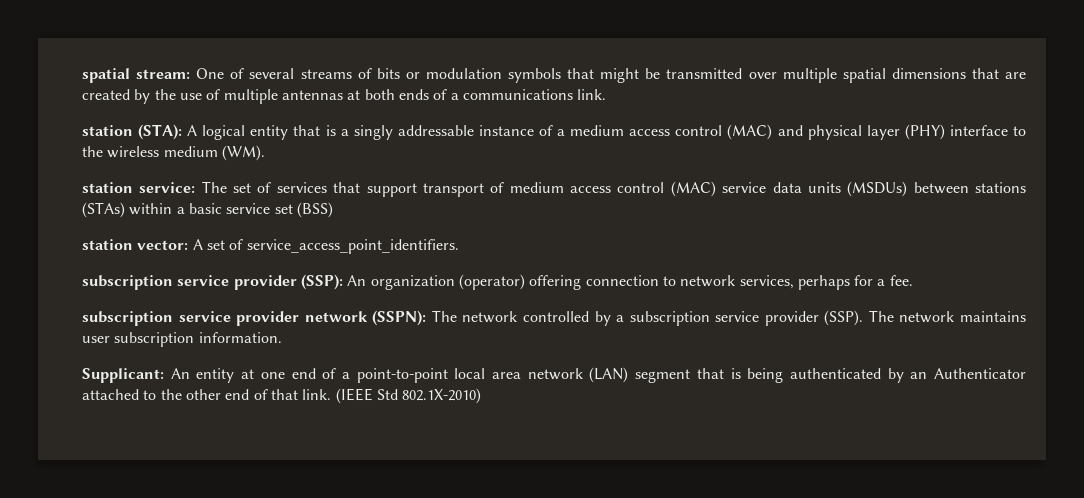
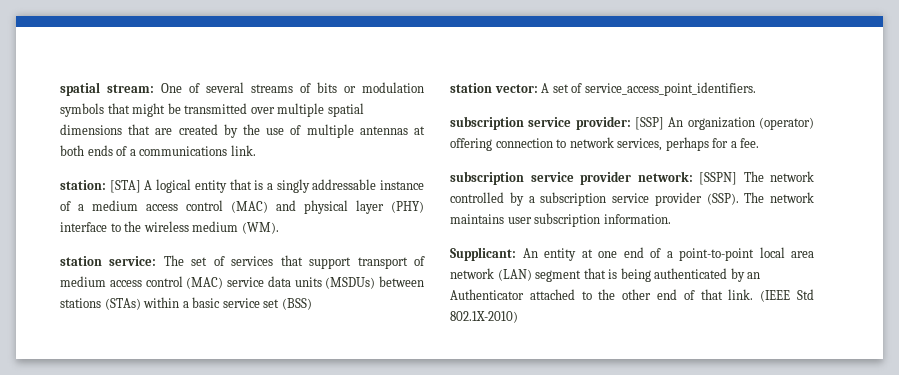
[82,124,183,140] station (STA): -> [60,180,141,193] station: [STA]
[233,274,343,290] provider (SSP): -> [575,116,664,130] provider: [SSP]
[304,310,427,326] network (SSPN): -> [637,171,737,185] network: [SSPN]

